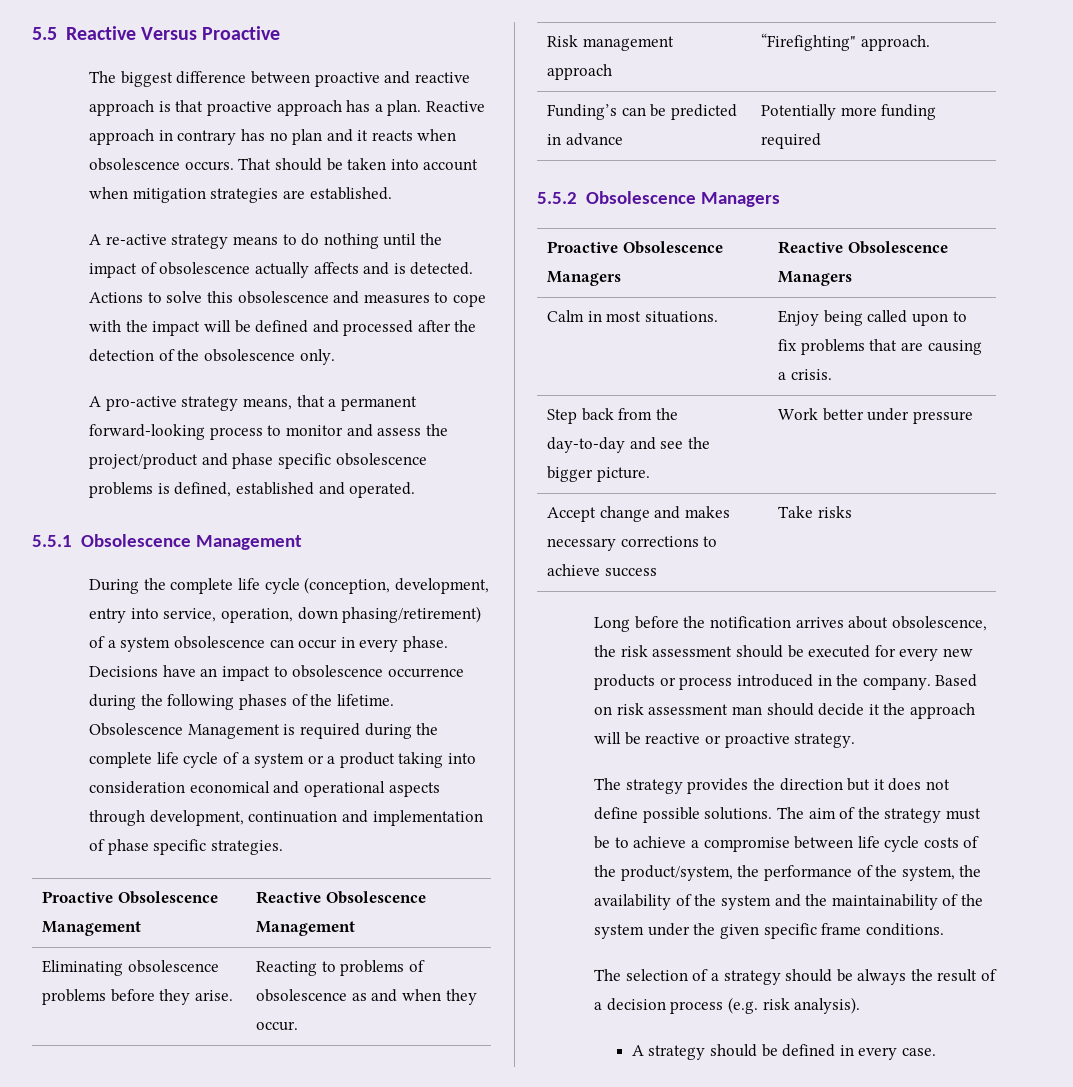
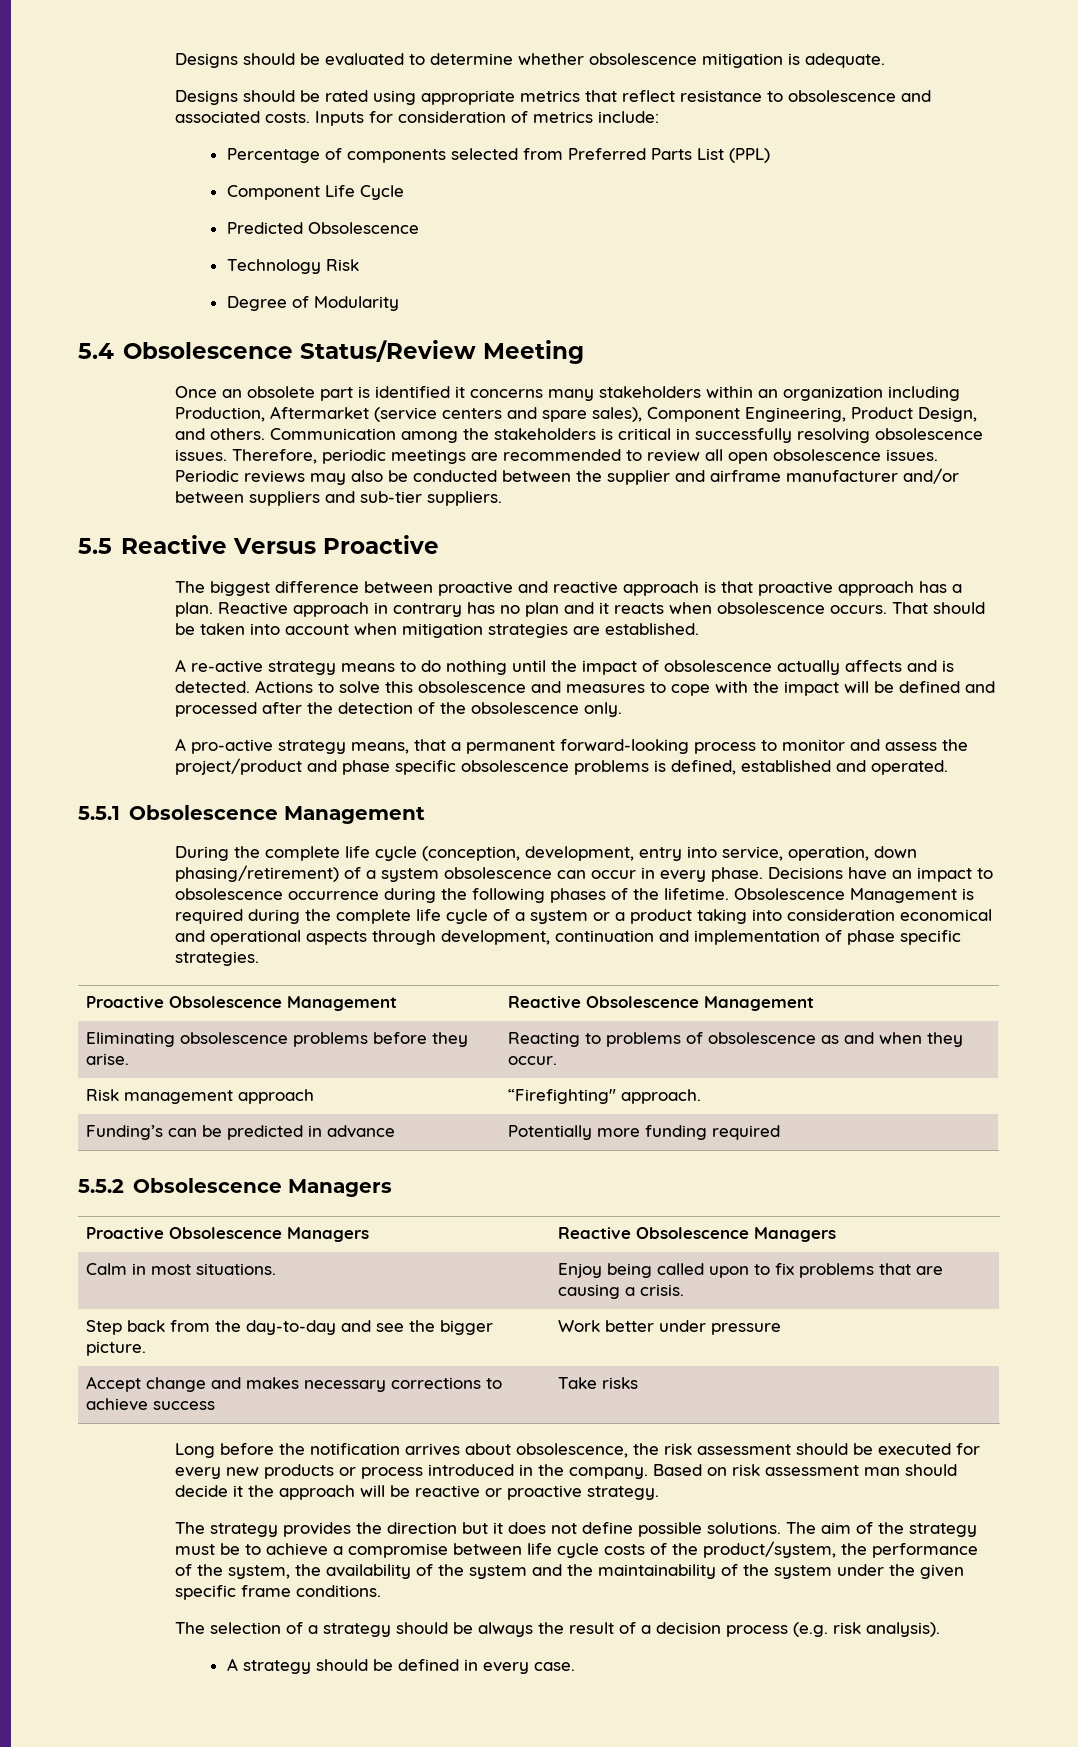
(32, 33) none -> [175,53,886,68] [175,90,932,105] [175,111,660,126] [226,148,770,163] [226,185,404,200] [226,222,419,234] [226,259,359,274] [226,296,399,311] [78,340,584,364] [175,386,961,401] [175,406,978,422] [175,428,984,443] [175,449,939,464] [175,468,960,485] [175,491,503,506] Designs should be evaluated to determine whether obsolescence mitigation is adequate. // Designs should be rated using appropriate metrics that reflect resistance to obsolescence and associated costs. Inputs for consideration of metrics include: // Percentage of components selected from Preferred Parts List (PPL) // Component Life Cycle // Predicted Obsolescence // Technology Risk // Degree of Modularity // 5.4 Obsolescence Status/Review Meeting // Once an obsolete part is identified it concerns many stakeholders within an organization including Production, Aftermarket (service centers and spare sales), Component Engineering, Product Design, and others. Communication among the stakeholders is critical in successfully resolving obsolescence issues. Therefore, periodic meetings are recommended to review all open obsolescence issues. Periodic reviews may also be conducted between the supplier and airframe manufacturer and/or between suppliers and sub-tier suppliers. //

